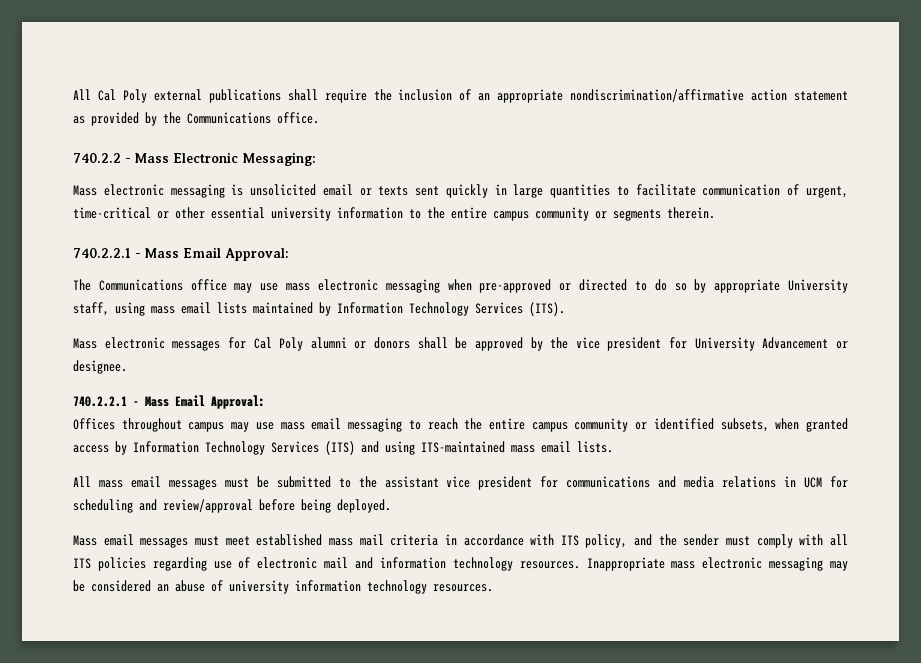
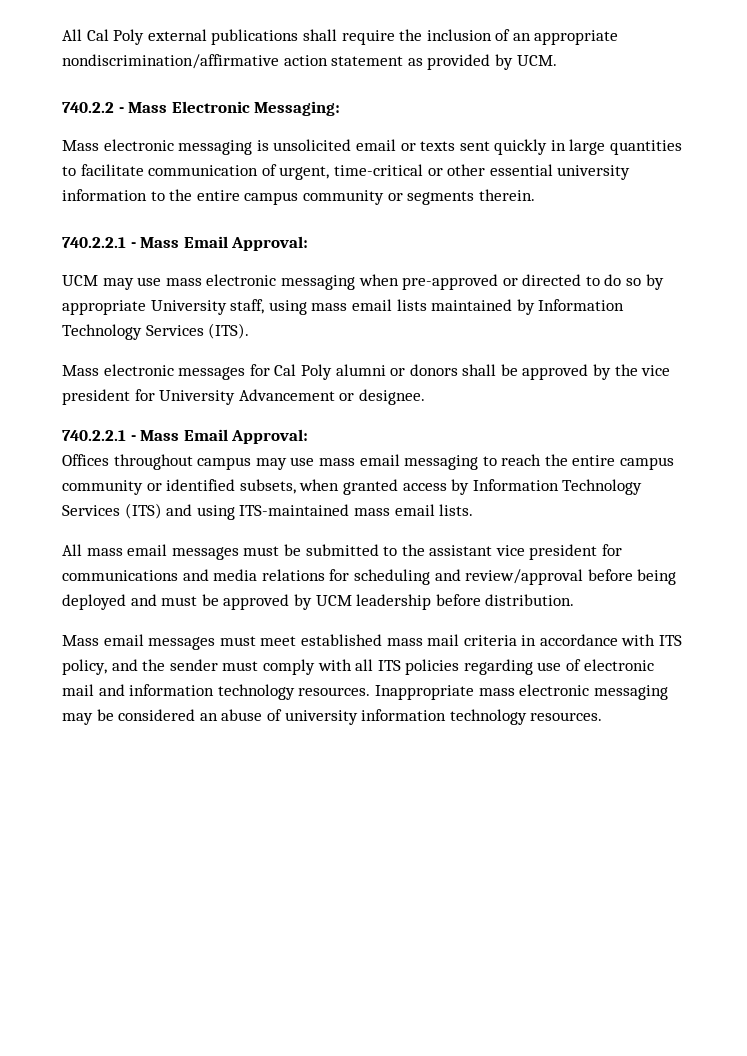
[163,112,319,124] the Communications office. -> [516,55,557,66] UCM.
[73,279,227,291] The Communications office -> [62,275,98,286] UCM
[784,476,823,488] in UCM -> (325, 575) none
[337,499,391,513] deployed. -> [62,594,575,610] deployed and must be approved by UCM leadership before distribution.

